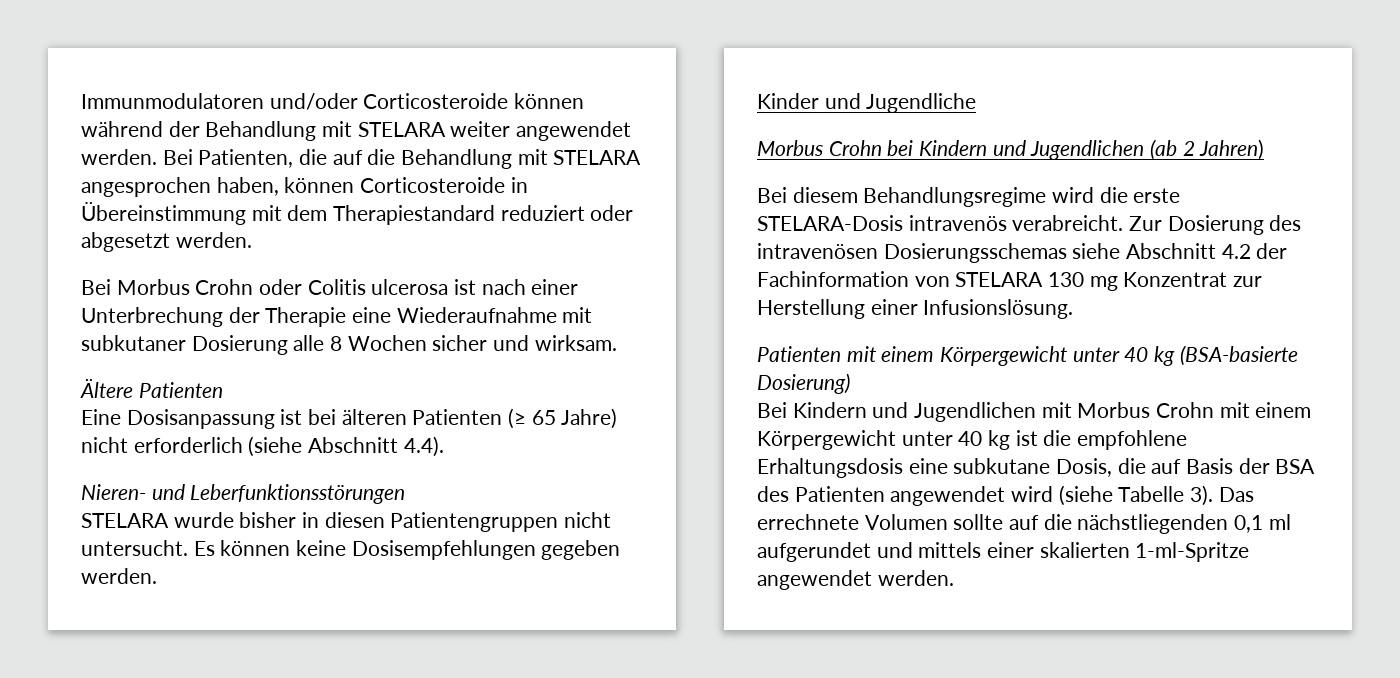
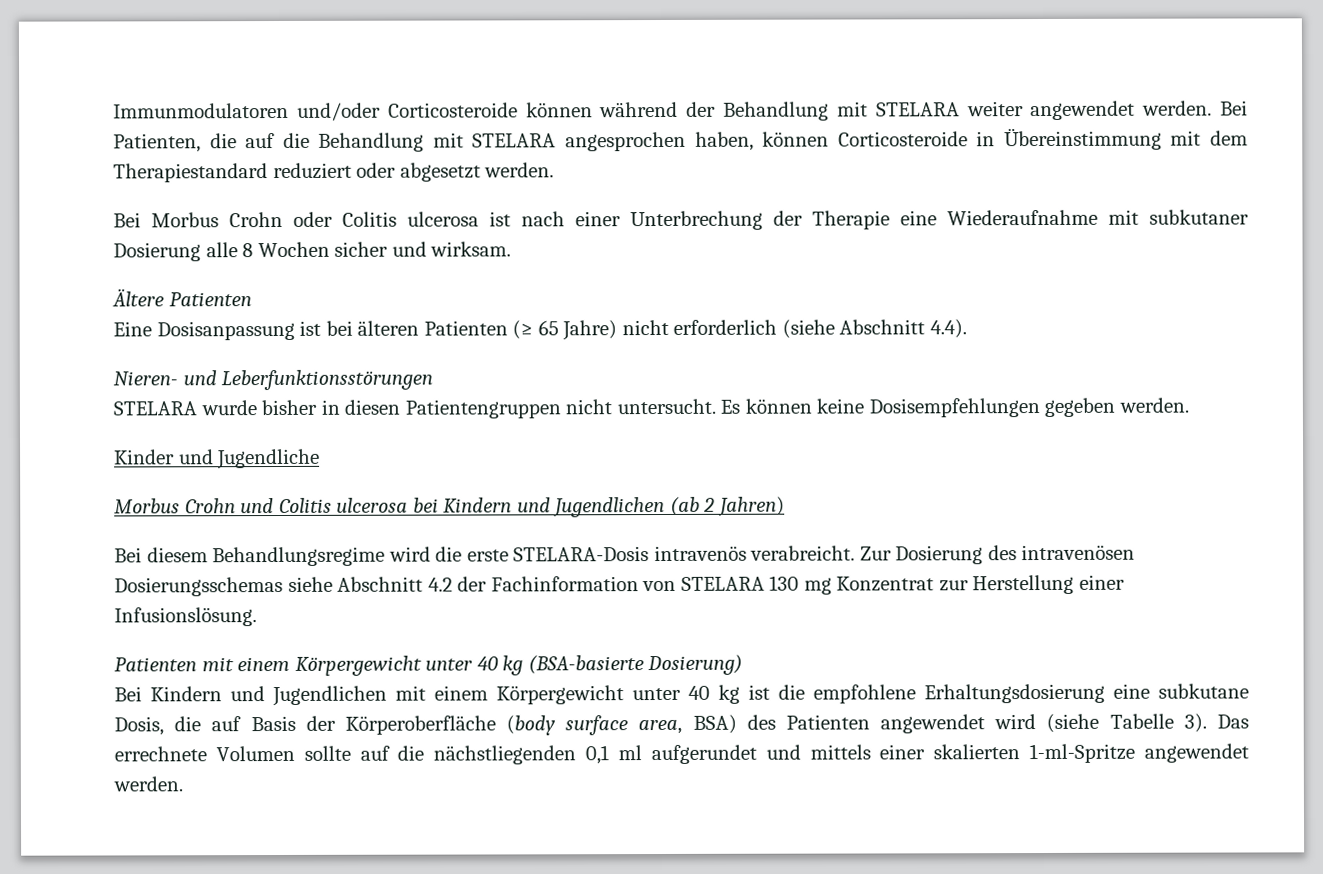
(882, 148) none -> [240,497,409,514] und Colitis ulcerosa
[1077,402,1250,418] Morbus Crohn mit -> (426, 693) none
[757,458,903,478] Erhaltungsdosis -> [924,683,1105,704] Erhaltungsdosierung
[1275,459,1316,474] BSA -> [344,714,737,736] Körperoberfläche (body surface area, BSA)

